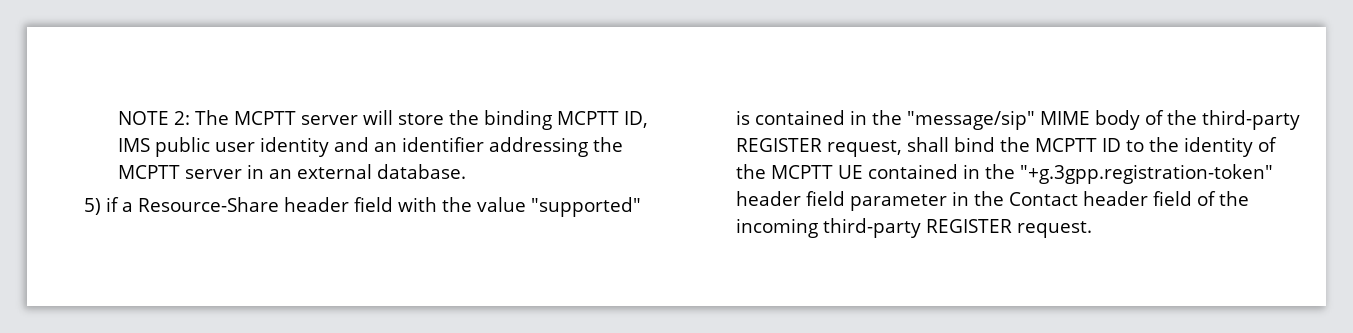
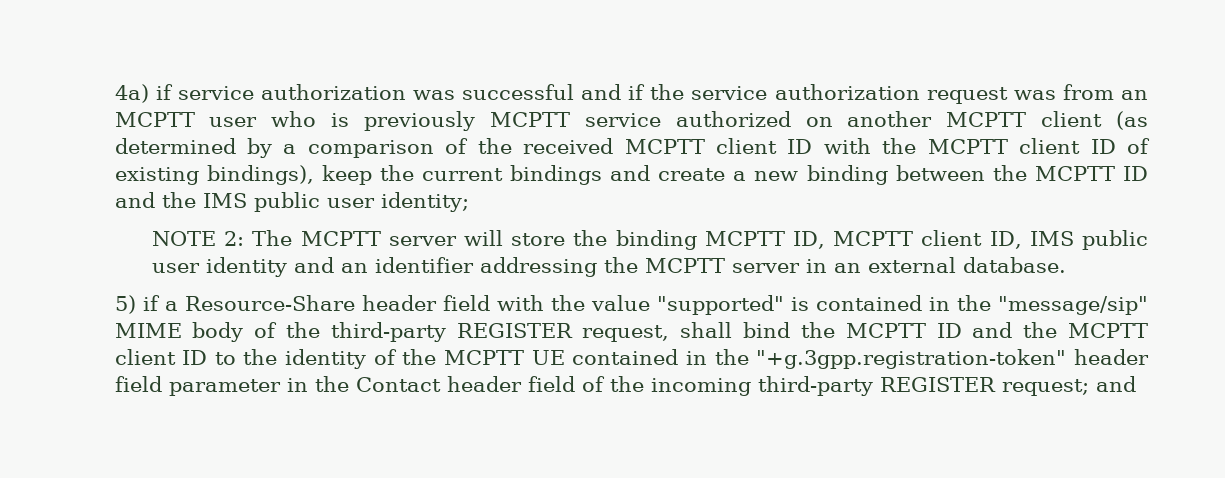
(118, 118) none -> [114,84,1148,104] [114,111,1148,131] [114,138,1150,158] [114,165,1148,185] [114,192,469,212] 4a) if service authorization was successful and if the service authorization request was from an MCPTT user who is previously MCPTT service authorized on another MCPTT client (as determined by a comparison of the received MCPTT client ID with the MCPTT client ID of existing bindings), keep the current bindings and create a new binding between the MCPTT ID and the IMS public user identity; //
(649, 119) none -> [833,230,1022,249] MCPTT client ID,
(1122, 145) none -> [972,322,1148,338] [114,349,208,365] and the MCPTT client ID
[1017,221,1093,238] request. -> [1001,376,1136,396] request; and

